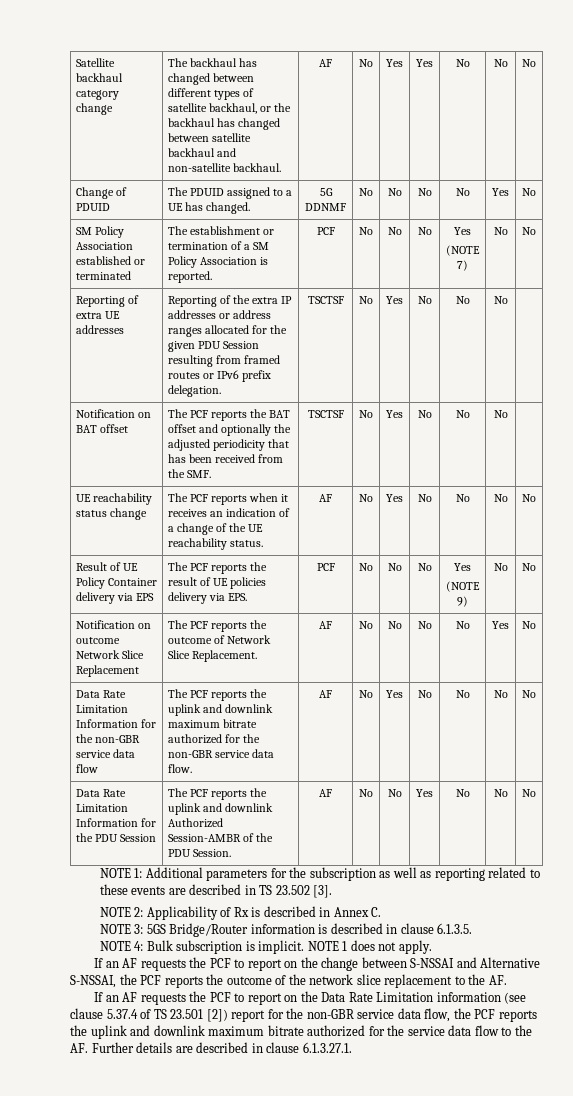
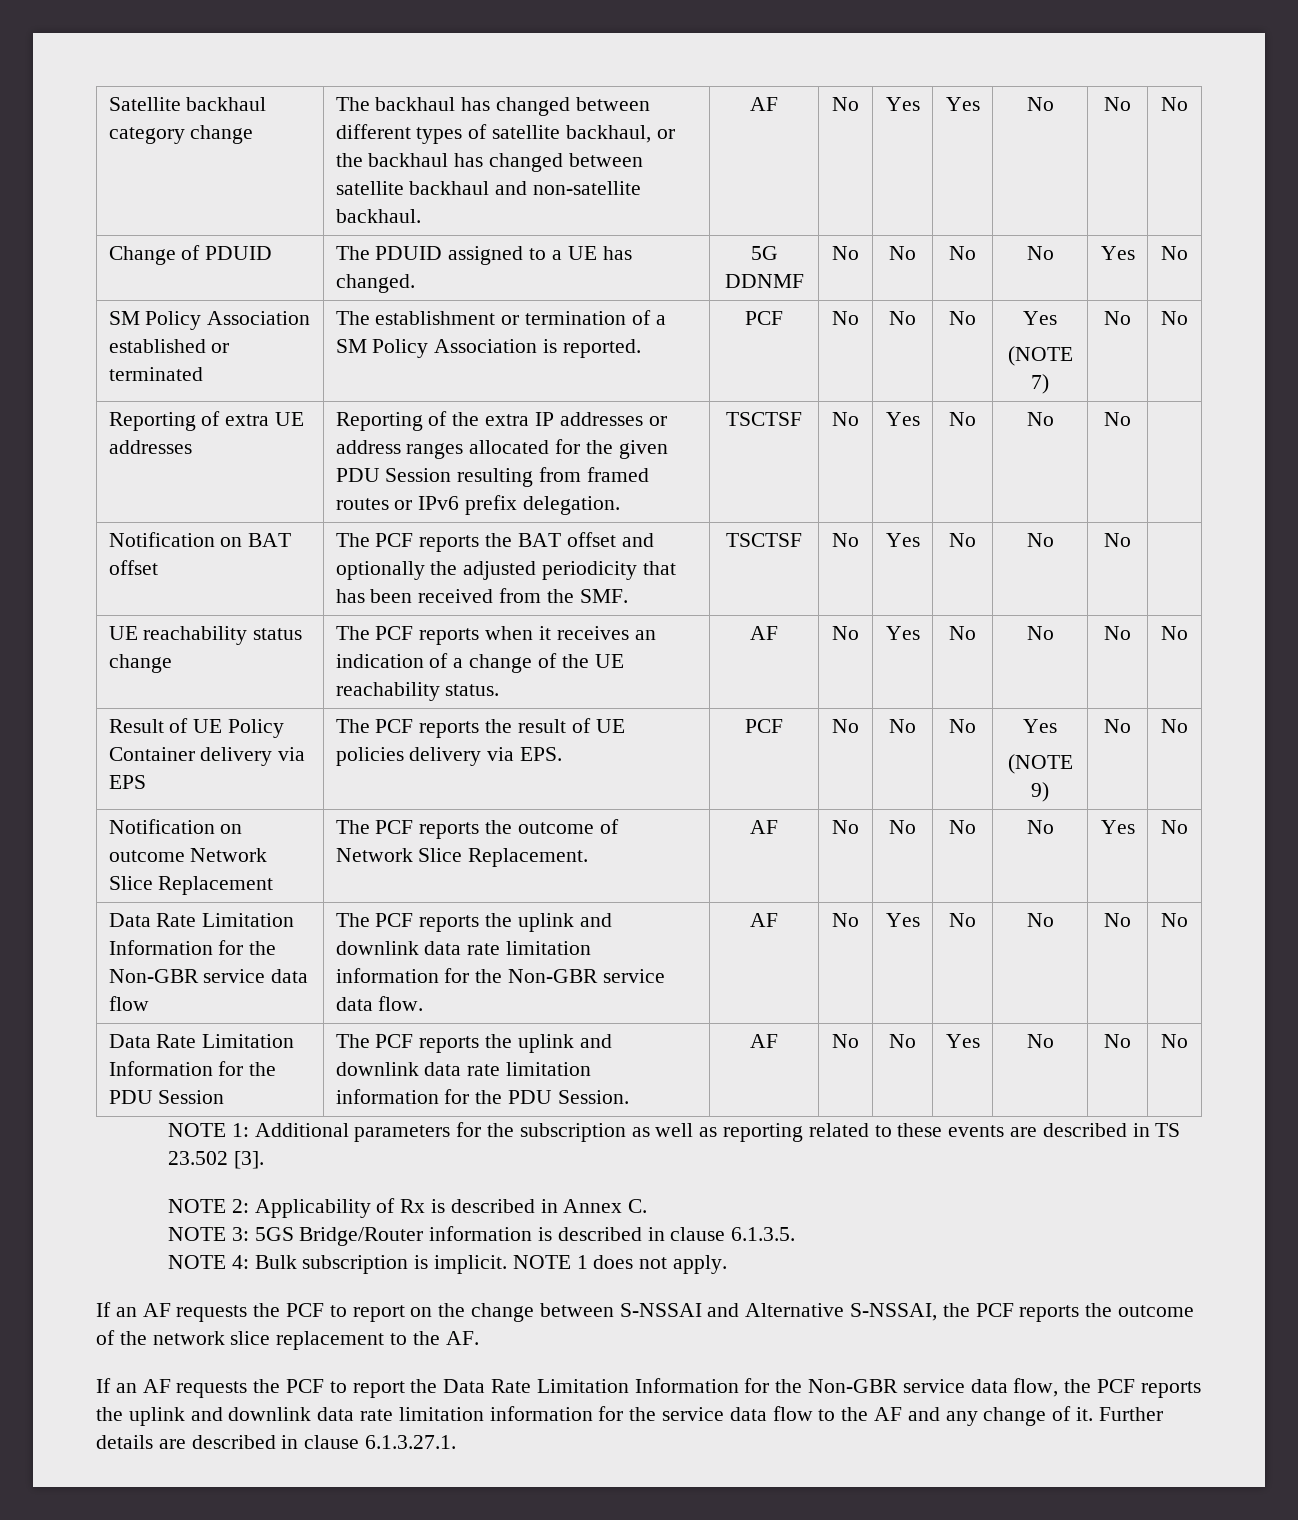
[95,735,141,743] non-GBR -> [108,969,199,983] Non-GBR
[167,719,258,728] [167,734,261,744] [167,750,213,758] maximum bitrate authorized for the non-GBR -> [424,941,592,955] [335,968,599,983] data rate limitation information for the Non-GBR
[167,818,223,828] [167,833,255,842] Authorized Session-AMBR of -> [424,1062,592,1076] [335,1089,470,1104] data rate limitation information for
[284,995,298,1002] on -> (405, 1389) none
[436,992,527,1004] [70,1008,354,1022] information (see clause 5.37.4 of TS 23.501 [2]) report for the non-GBR -> [634,1378,899,1393] Information for the Non-GBR
[208,1025,366,1037] maximum bitrate authorized -> [317,1406,593,1421] data rate limitation information
[70,1043,88,1053] AF. -> [874,1406,1094,1426] AF and any change of it.

